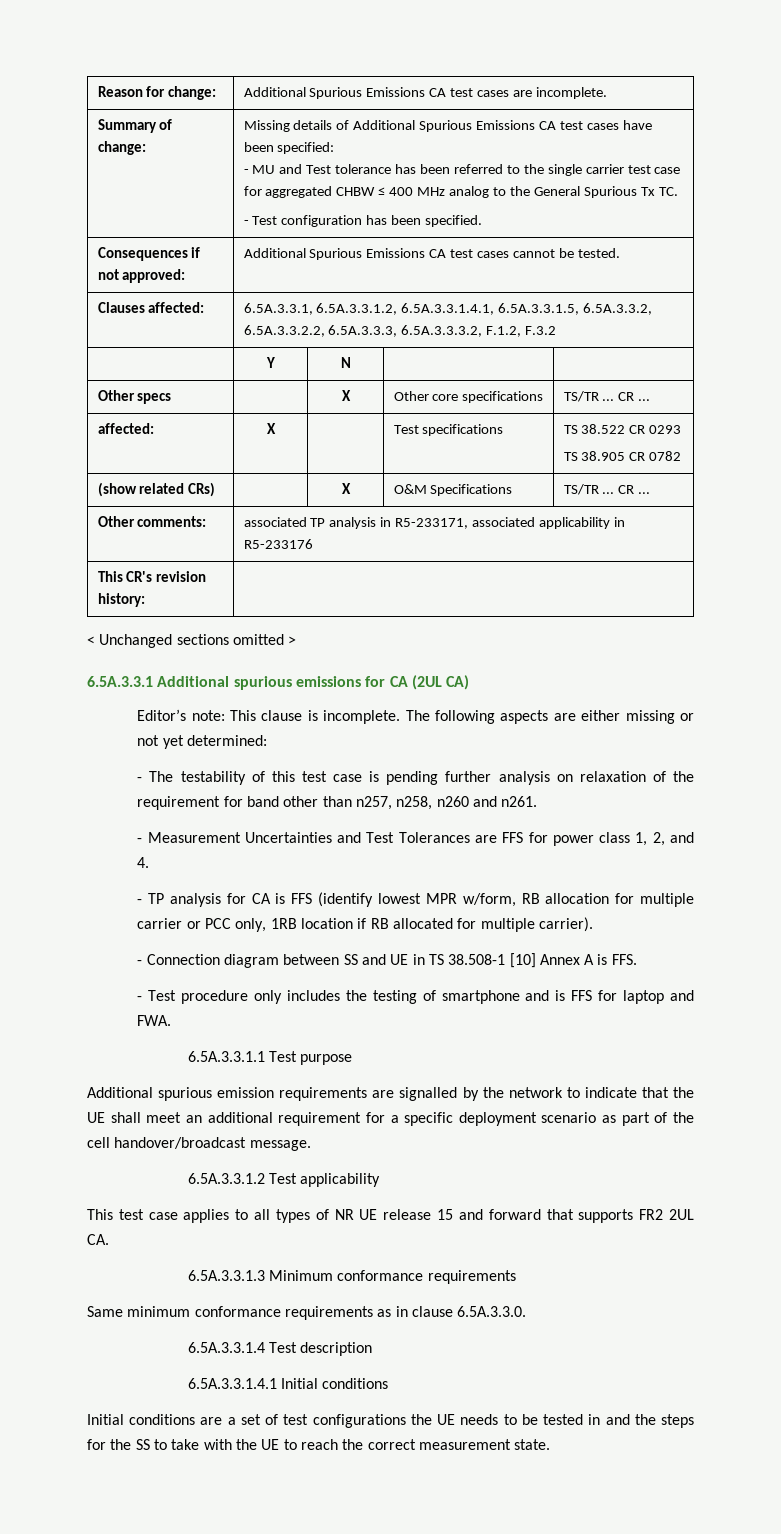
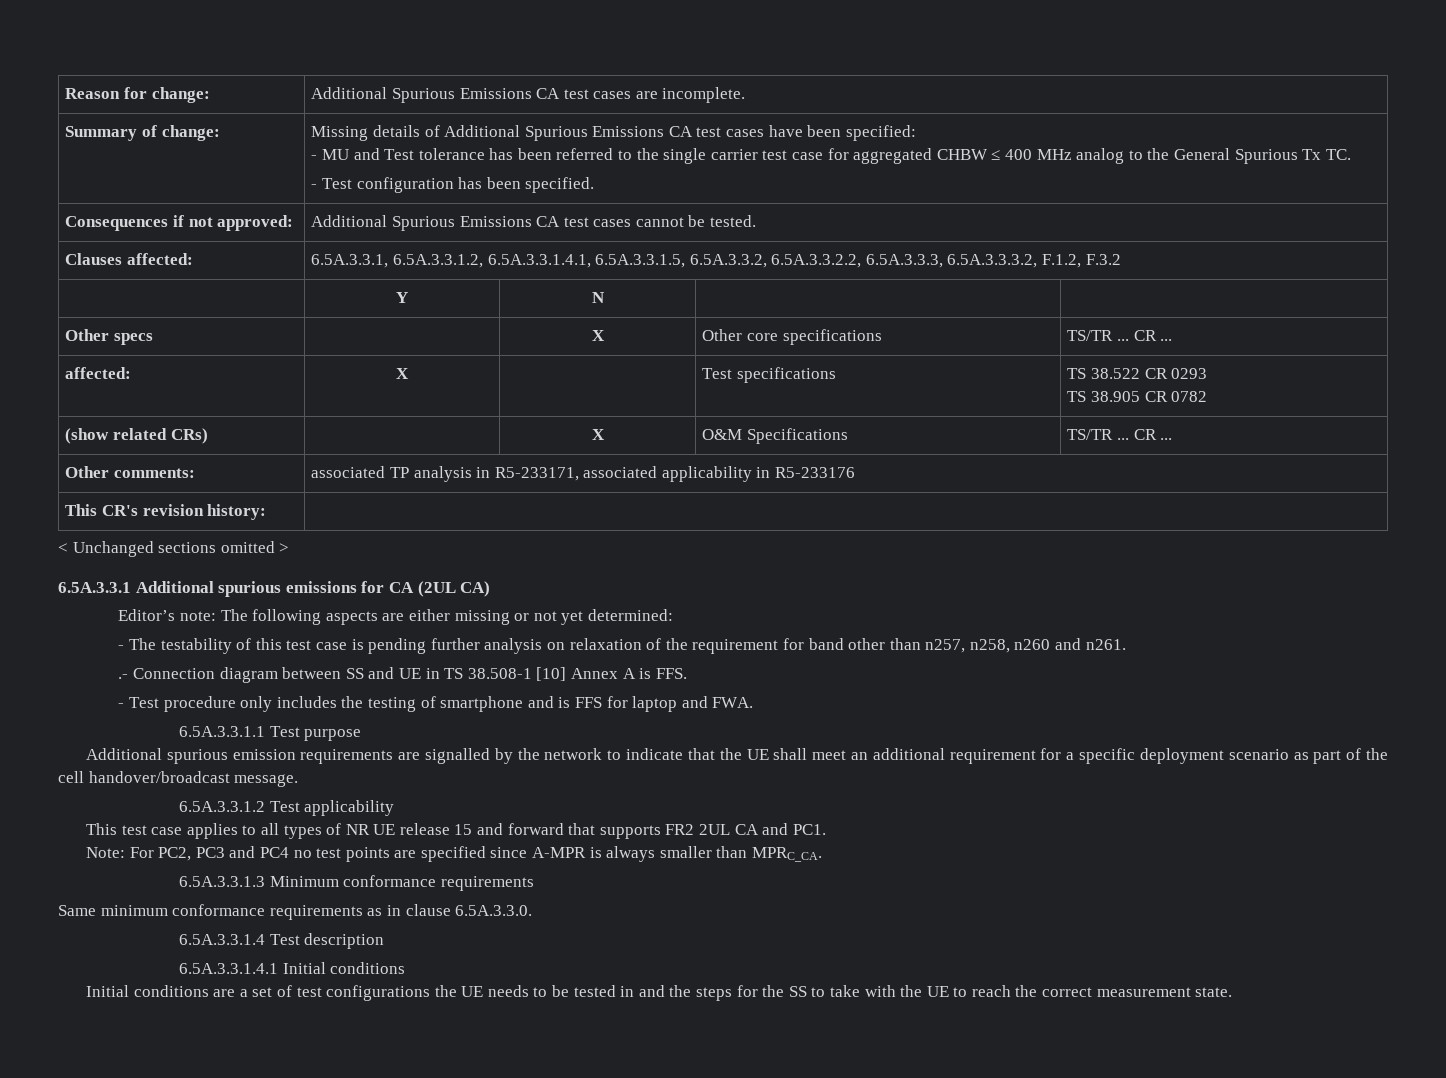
[230,710,401,724] This clause is incomplete. -> (217, 616) none
[137,832,694,846] [137,857,150,868] [137,892,694,907] [137,917,593,932] [137,960,143,965] - Measurement Uncertainties and Test Tolerances are FFS for power class 1, 2, and 4. // - TP analysis for CA is FFS (identify lowest MPR w/form, RB allocation for multiple carrier or PCC only, 1RB location if RB allocated for multiple carrier). // - -> [118,674,129,679] .-
[87,1234,109,1245] CA. -> [734,823,826,835] [85,846,822,862] CA and PC1. // Note: For PC2, PC3 and PC4 no test points are specified since A-MPR is always smaller than MPRC_CA.

